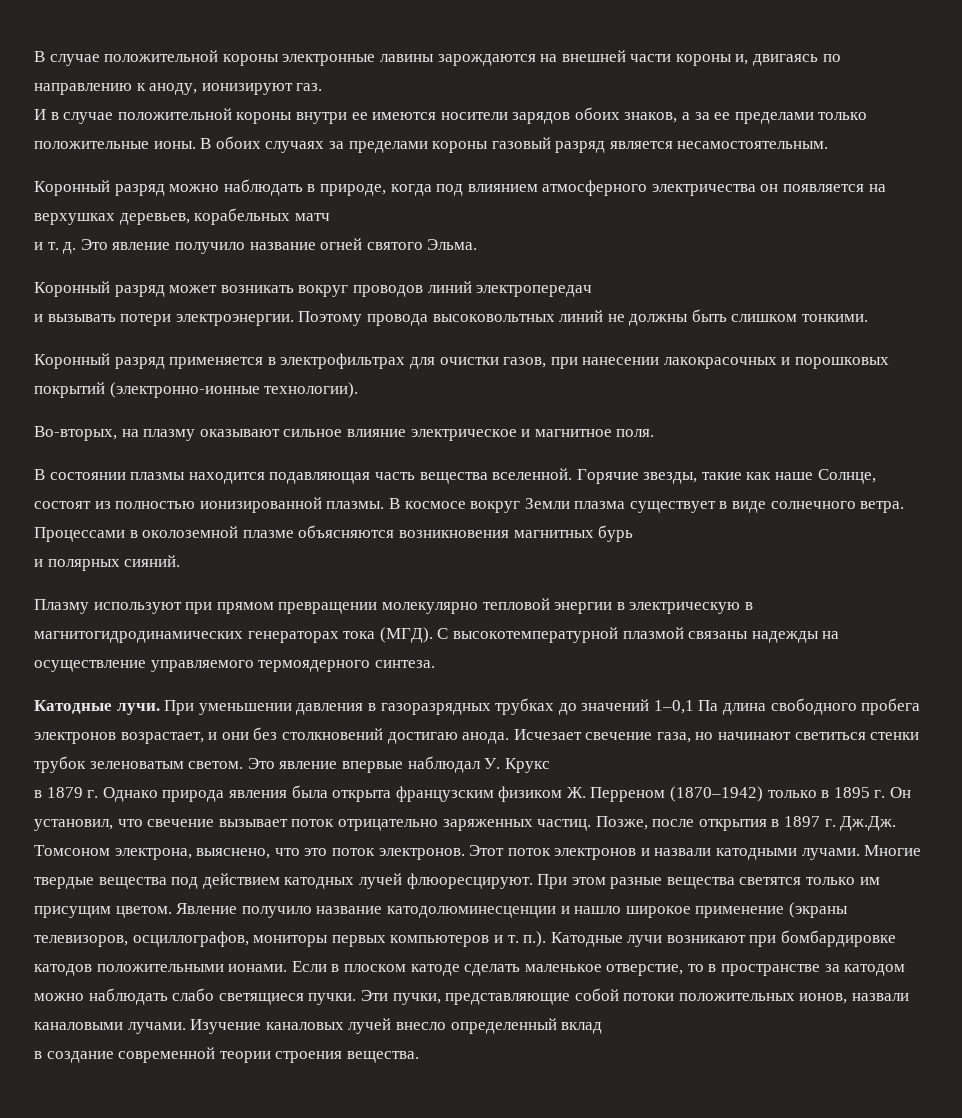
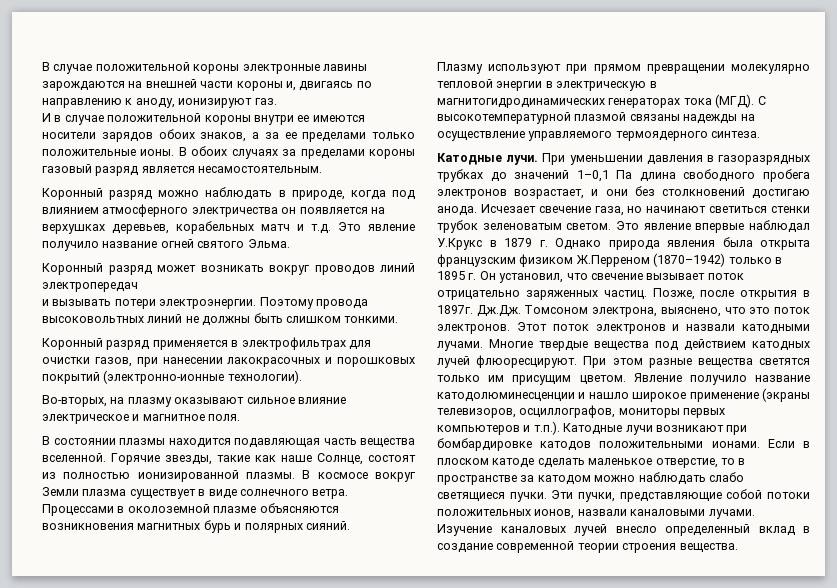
[34,242,77,254] // и т. д. -> [297,224,331,234] и т.д.
(634, 533) // -> (231, 526) none
[484,758,550,773] У. Крукс // -> [437,238,482,250] У.Крукс
[566,787,666,802] Ж. Перреном -> [575,255,650,267] Ж.Перреном
[784,816,836,827] 1897 г. -> [437,305,473,314] 1897г.
[507,931,547,947] т. п.). -> [533,421,560,435] т.п.).
(603, 1028) // -> (795, 531) none

